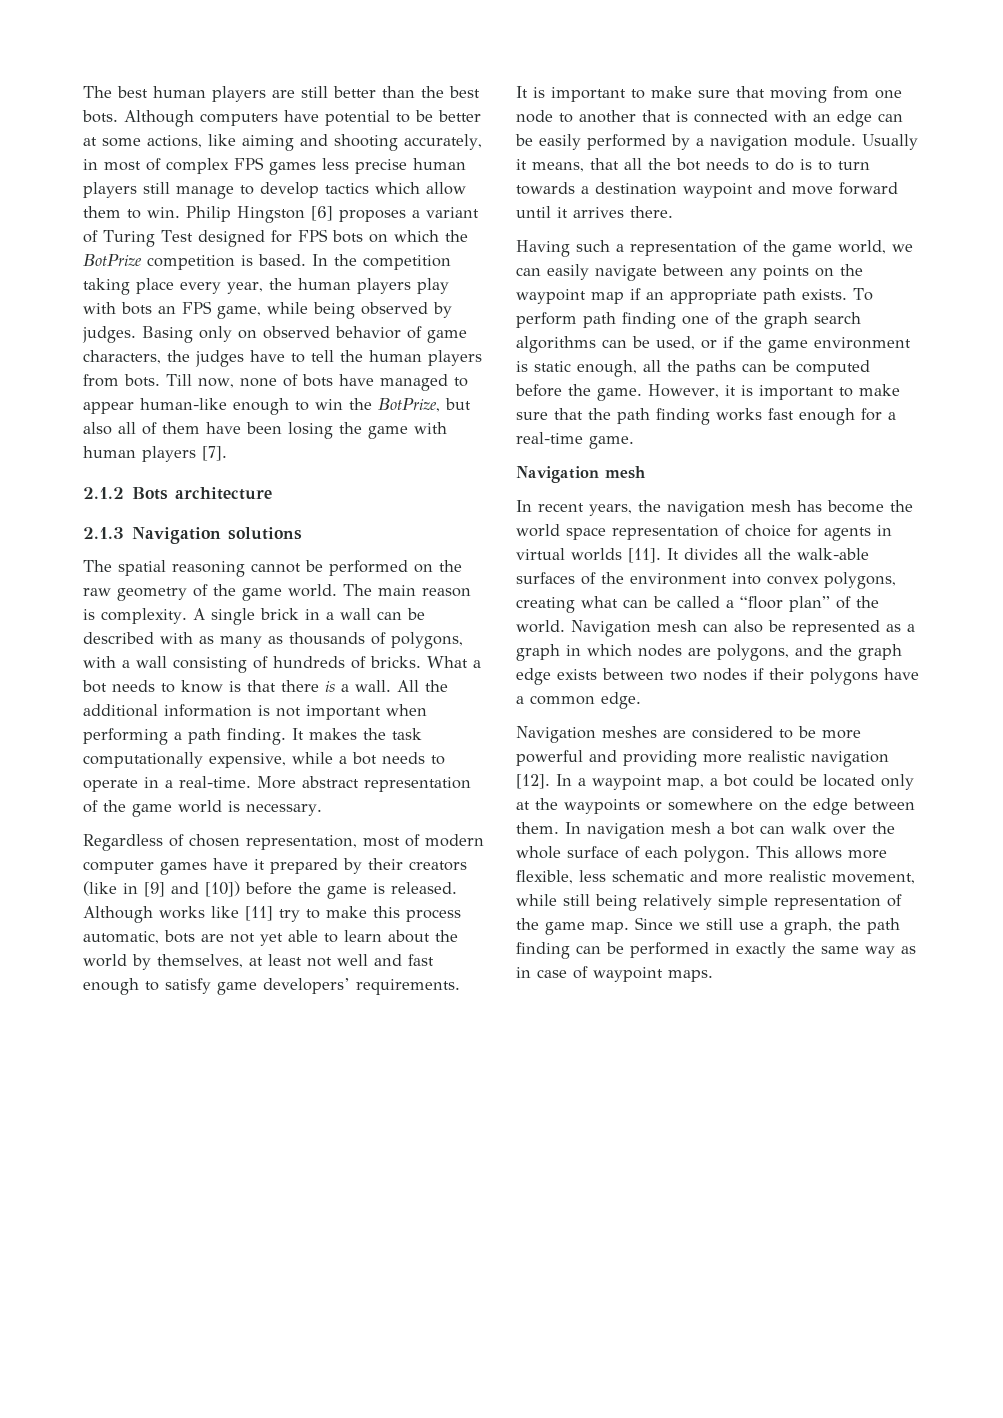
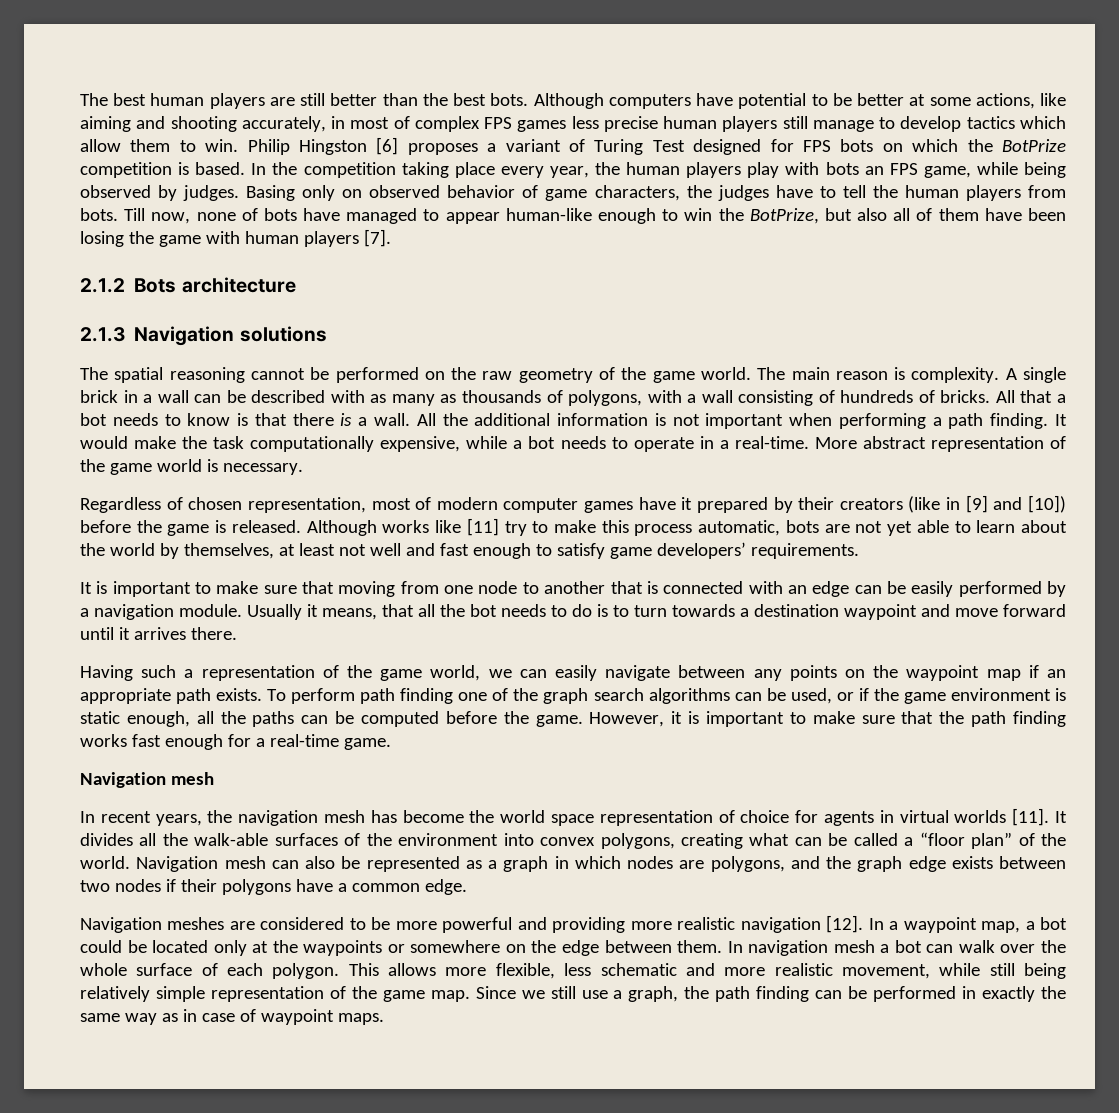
[427,656,468,668] What -> [995,390,1053,403] All that
[309,728,357,740] makes -> [80,436,177,449] would make

